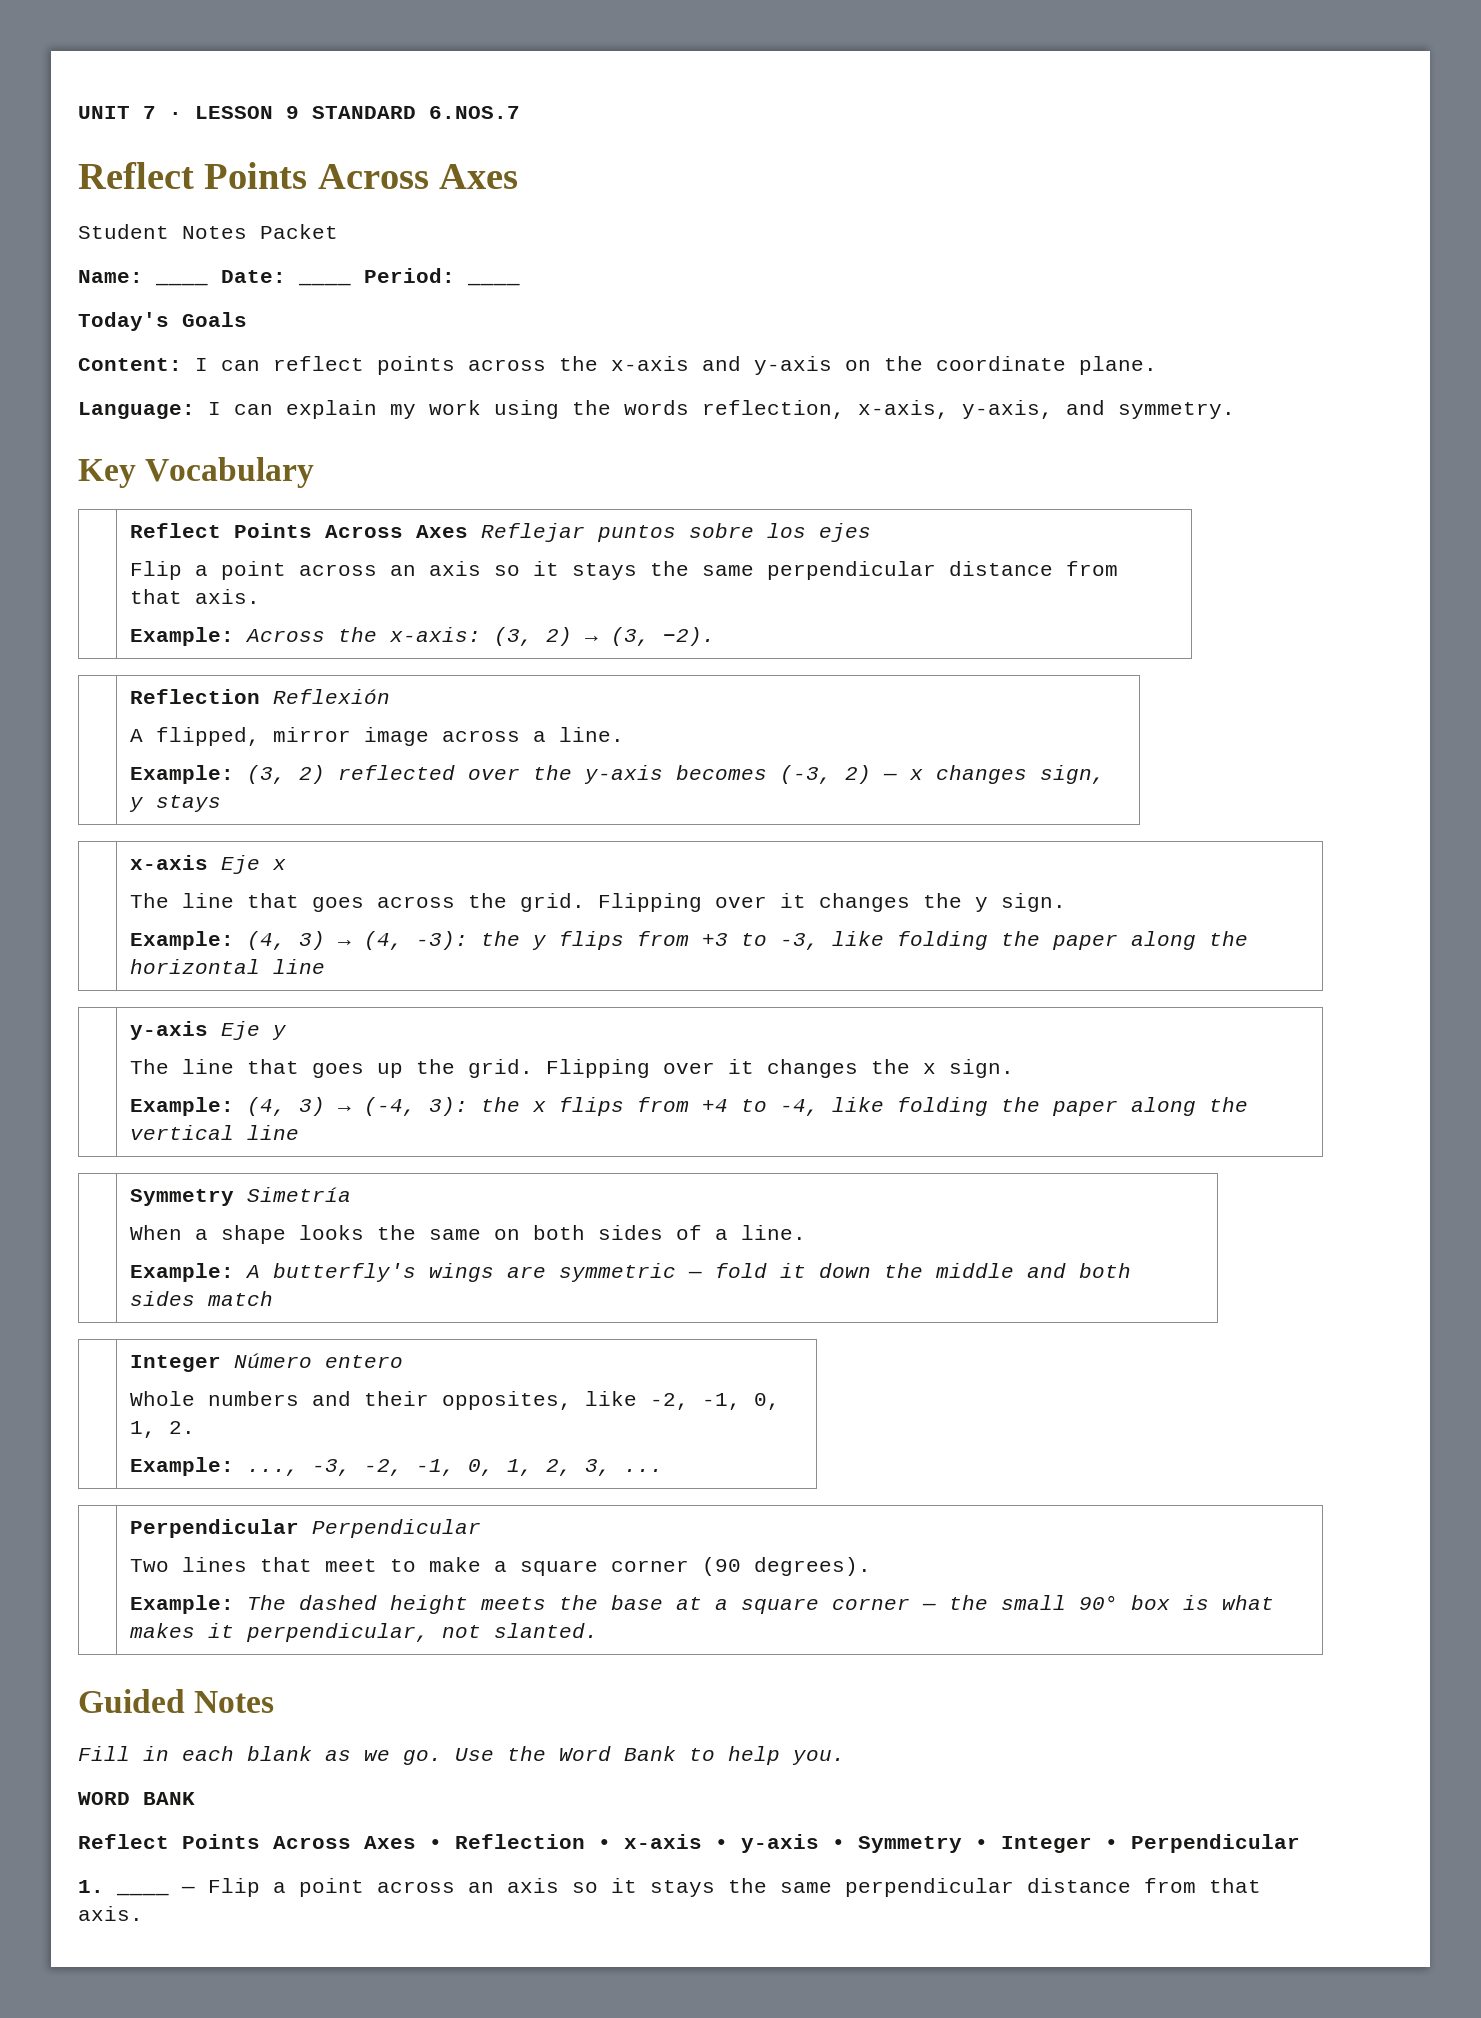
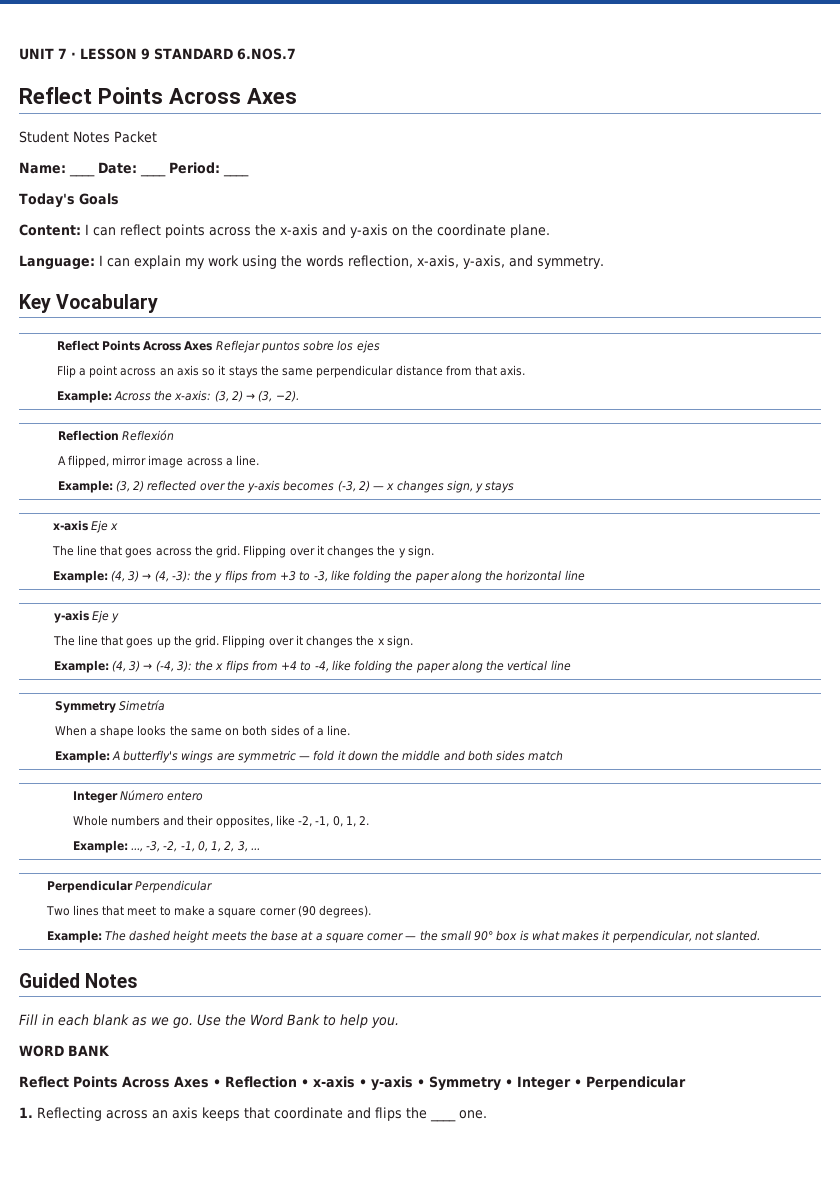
[116,1893,169,1896] [181,1878,1261,1897] [78,1906,143,1921] ____ — Flip a point across an axis so it stays the same perpendicular distance from that axis. -> [37,1107,487,1122] Reflecting across an axis keeps that coordinate and flips the ____ one.

